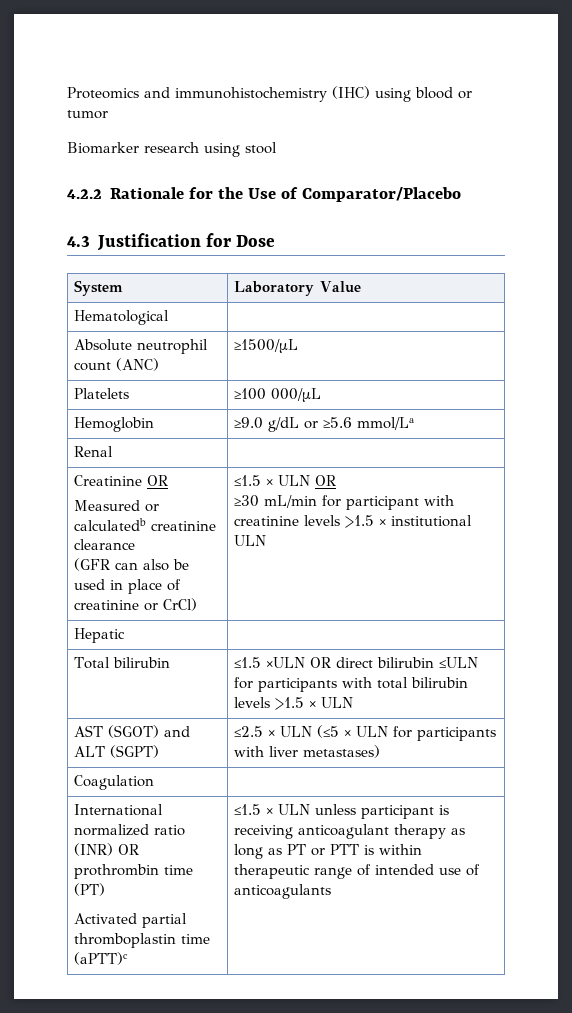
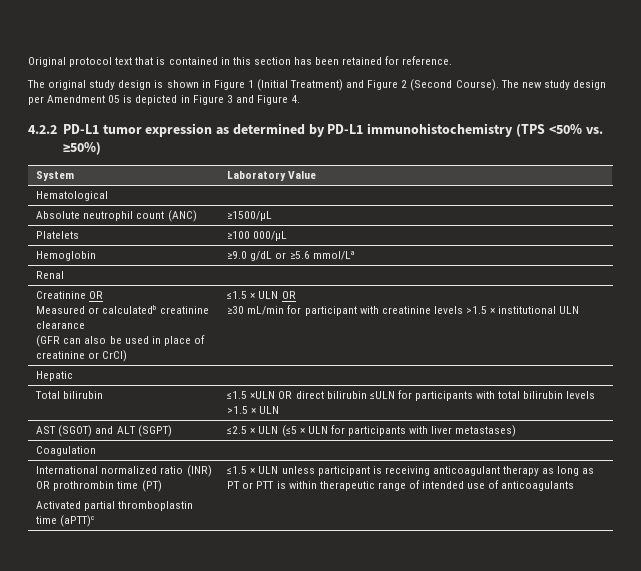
[67,86,472,102] [67,110,108,119] [67,142,277,157] [67,187,462,202] [67,233,276,251] Proteomics and immunohistochemistry (IHC) using blood or tumor // Biomarker research using stool // 4.2.2 Rationale for the Use of Comparator/Placebo // 4.3 Justification for Dose -> [28,56,453,67] [27,79,606,91] [28,95,301,105] [28,123,603,137] [62,142,101,155] Original protocol text that is contained in this section has been retained for reference. // The original study design is shown in Figure 1 (Initial Treatment) and Figure 2 (Second Course). The new study design per Amendment 05 is depicted in Figure 3 and Figure 4. // 4.2.2 PD-L1 tumor expression as determined by PD-L1 immunohistochemistry (TPS <50% vs. ≥50%)

